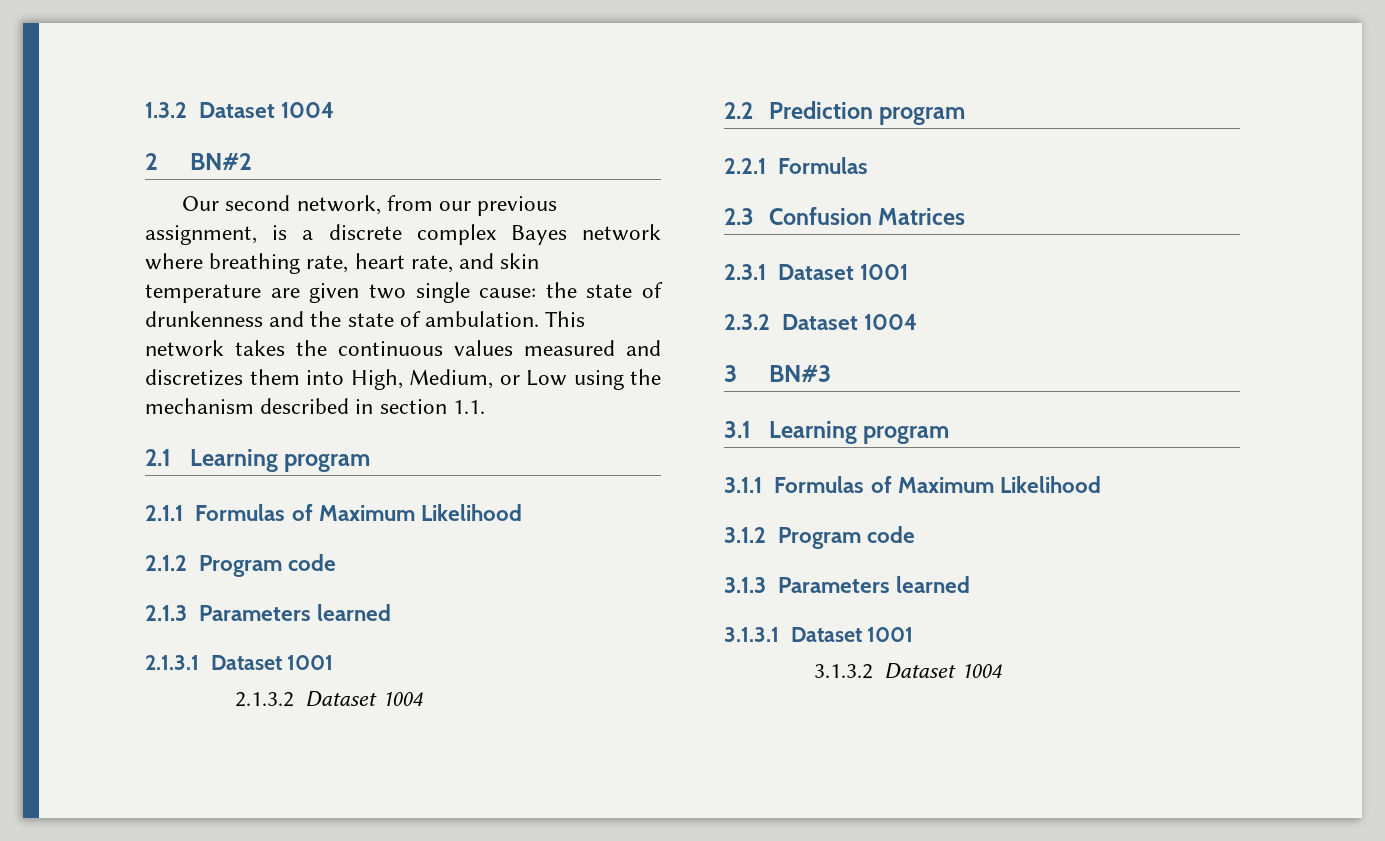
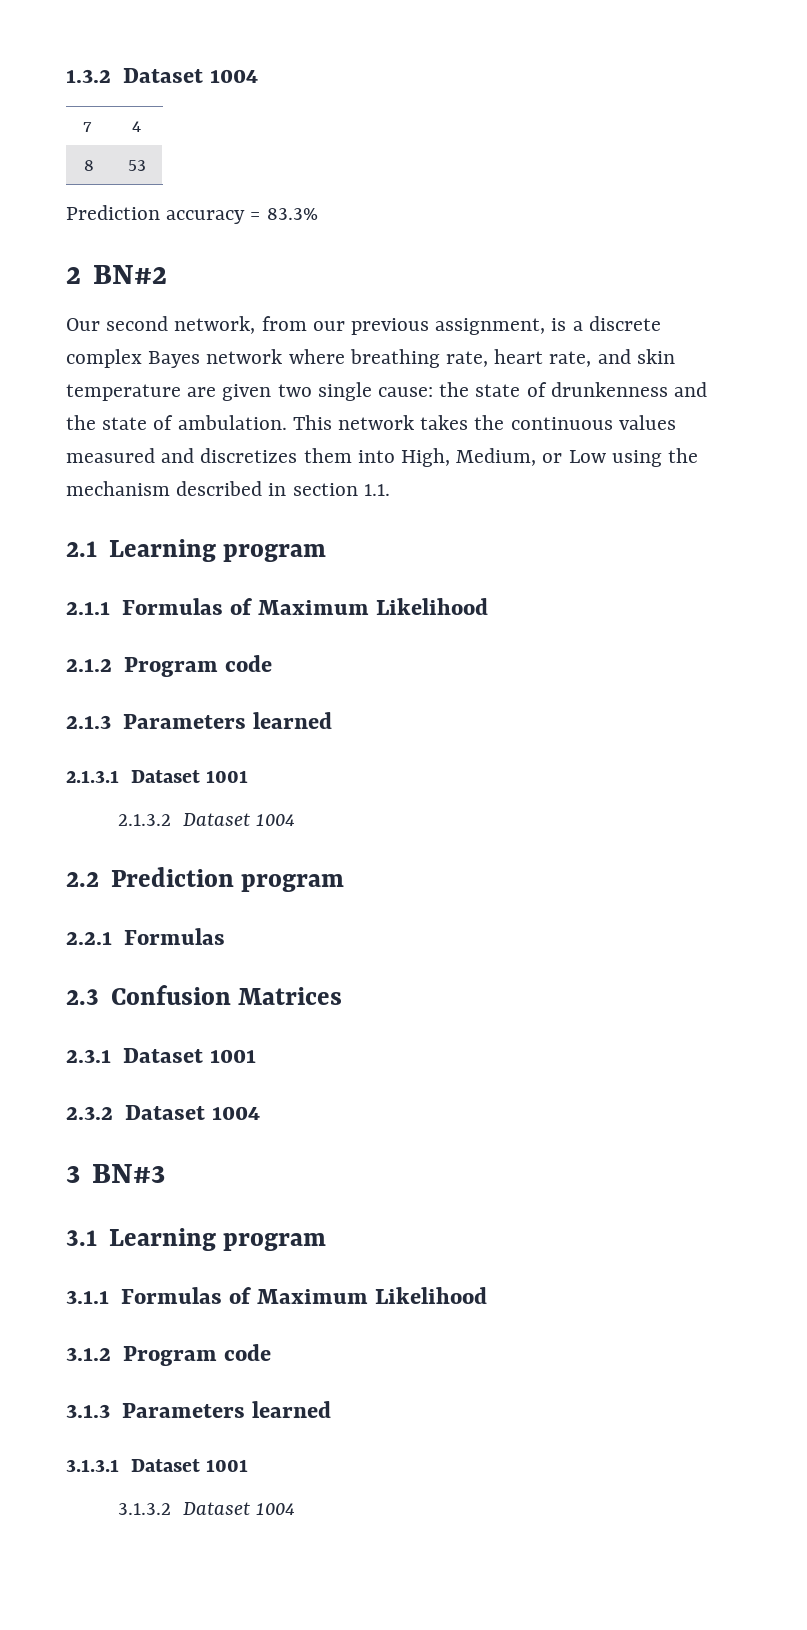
(334, 110) none -> [82,122,92,132] [132,121,141,132] [83,160,94,171] [127,160,146,171] [66,205,318,224] // 7 | 4 // 8 | 53 // Prediction accuracy = 83.3%

